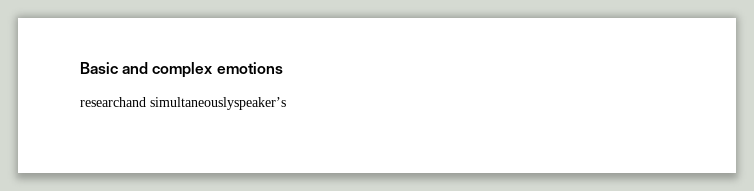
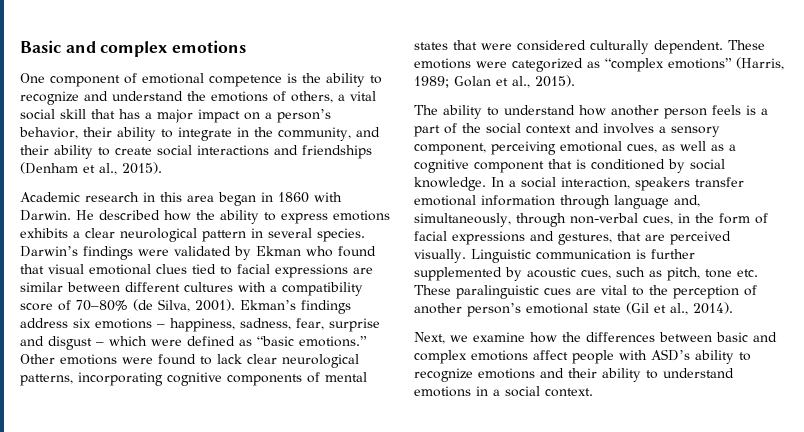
[80,97,286,110] researchand simultaneouslyspeaker’s -> [20,73,382,87] [20,91,376,105] [20,109,331,123] [19,127,380,141] [20,145,372,159] [20,162,162,175] [20,192,342,206] [20,210,390,224] [20,228,365,242] [20,246,376,260] [20,264,373,278] [20,282,363,296] [20,299,351,314] [20,318,380,332] [20,336,367,350] [20,354,359,368] [20,372,367,386] [414,40,765,54] [414,57,784,72] [414,75,575,88] [414,105,768,119] [414,123,720,137] [414,141,736,155] [414,159,725,173] [414,177,744,191] [414,195,700,209] [414,213,768,227] [414,231,731,245] [414,249,695,263] [414,267,758,281] [414,285,757,299] [414,302,733,317] [414,332,777,344] [414,349,751,364] [414,368,734,382] [414,386,593,397] One component of emotional competence is the ability to recognize and understand the emotions of others, a vital social skill that has a major impact on a person’s behavior, their ability to integrate in the community, and their ability to create social interactions and friendships (Denham et al., 2015). // Academic research in this area began in 1860 with Darwin. He described how the ability to express emotions exhibits a clear neurological pattern in several species. Darwin’s findings were validated by Ekman who found that visual emotional clues tied to facial expressions are similar between different cultures with a compatibility score of 70–80% (de Silva, 2001). Ekman’s findings address six emotions – happiness, sadness, fear, surprise and disgust – which were defined as “basic emotions.” Other emotions were found to lack clear neurological patterns, incorporating cognitive components of mental states that were considered culturally dependent. These emotions were categorized as “complex emotions” (Harris, 1989; Golan et al., 2015). // The ability to understand how another person feels is a part of the social context and involves a sensory component, perceiving emotional cues, as well as a cognitive component that is conditioned by social knowledge. In a social interaction, speakers transfer emotional information through language and, simultaneously, through non-verbal cues, in the form of facial expressions and gestures, that are perceived visually. Linguistic communication is further supplemented by acoustic cues, such as pitch, tone etc. These paralinguistic cues are vital to the perception of another person’s emotional state (Gil et al., 2014). // Next, we examine how the differences between basic and complex emotions affect people with ASD’s ability to recognize emotions and their ability to understand emotions in a social context.

